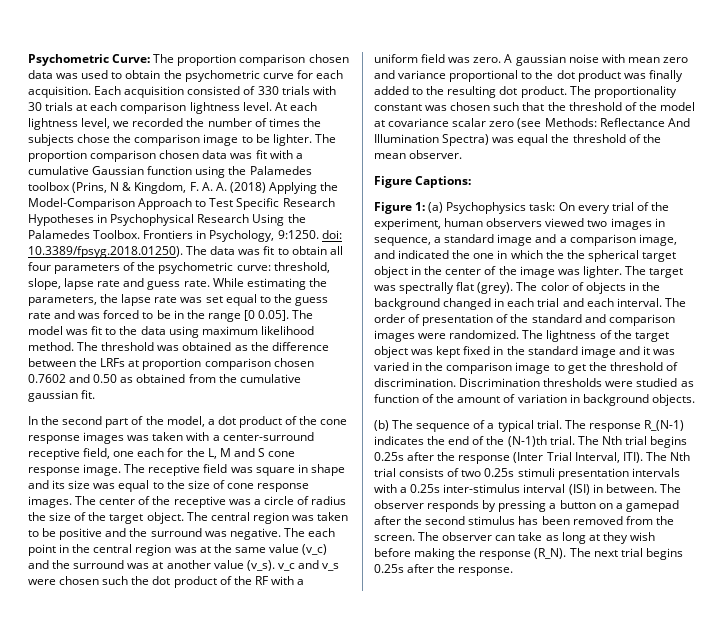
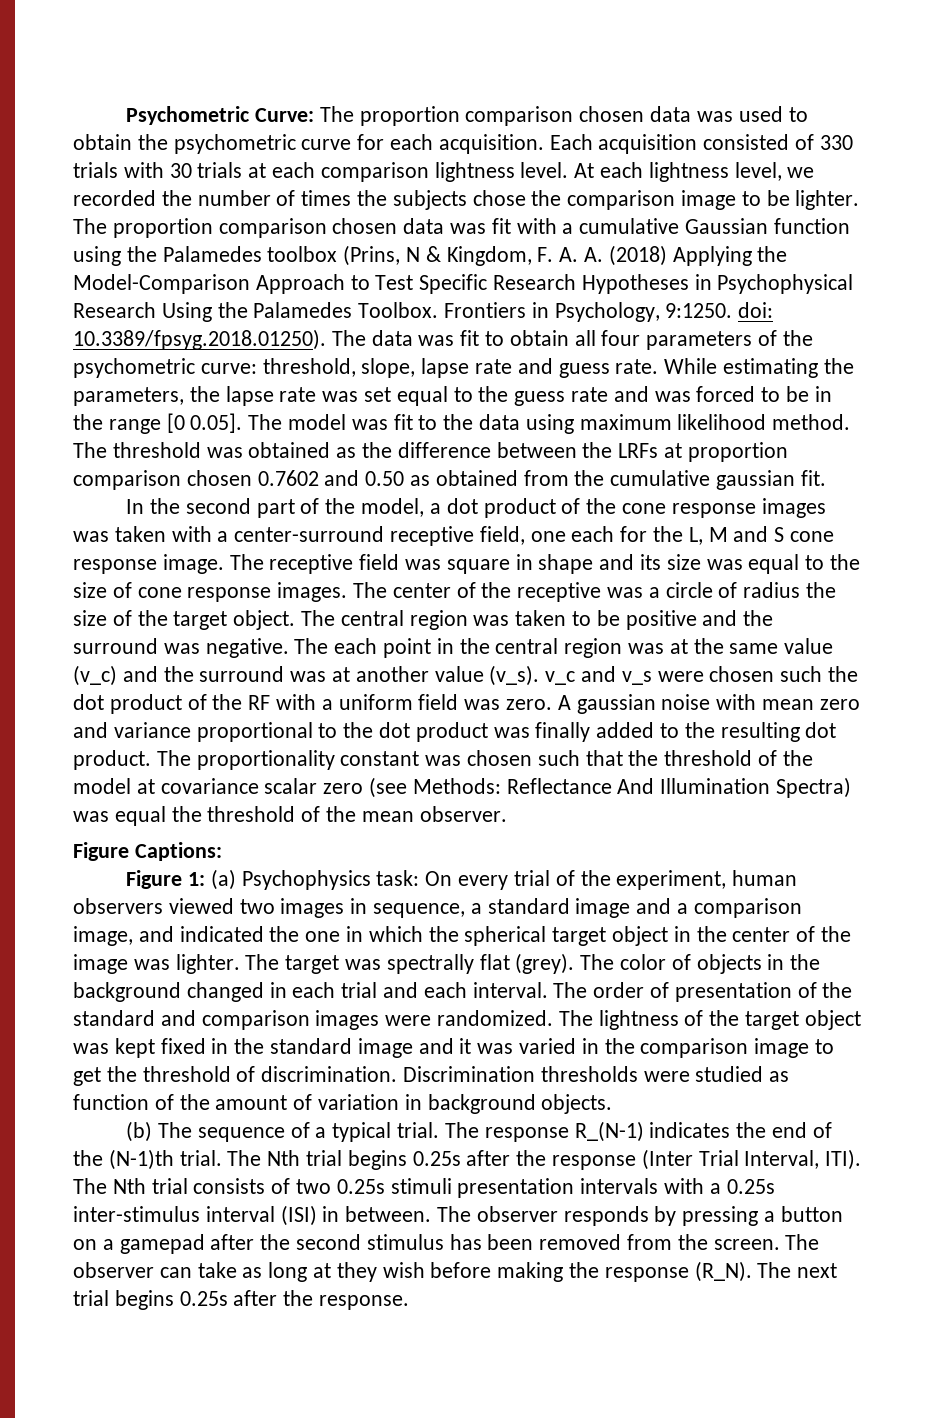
[566,250,585,259] the -> (459, 934) none

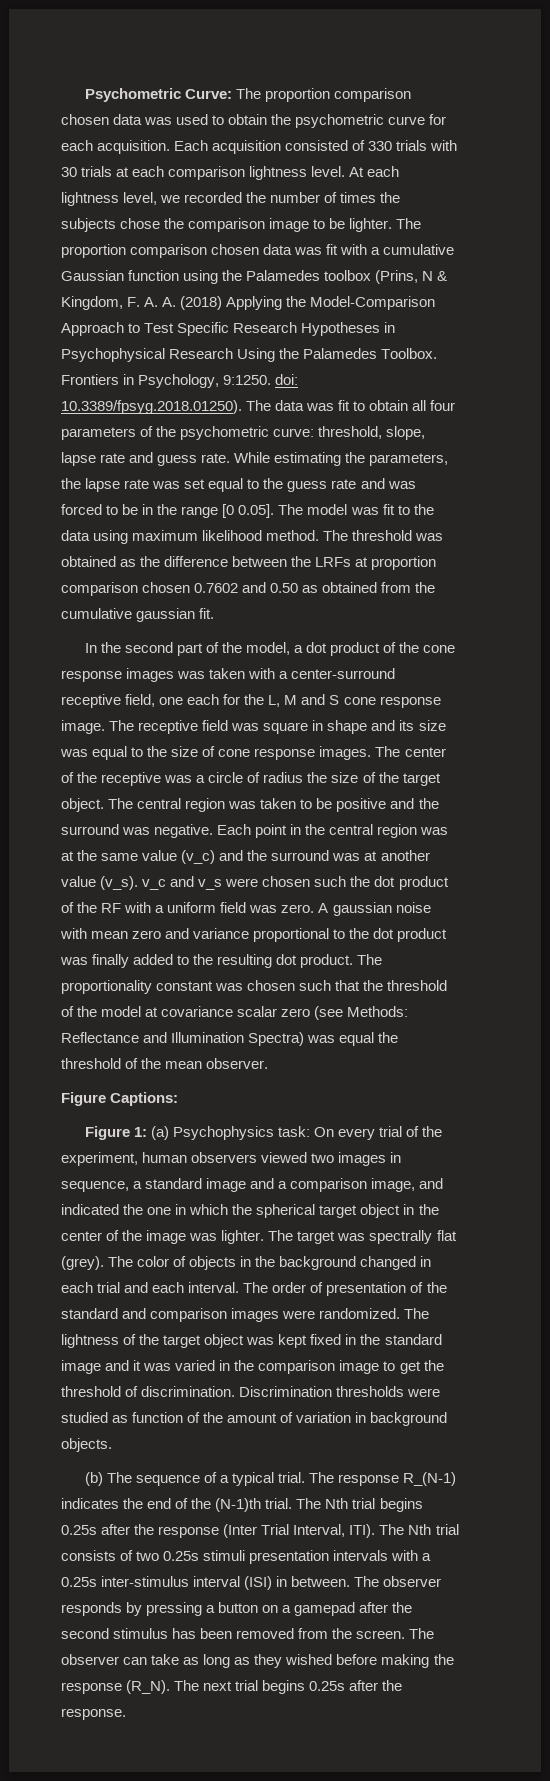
[294,638,378,654] The each -> [217,824,252,835] Each
[617,778,655,794] And -> [143,1032,168,1043] and
[313,1262,425,1282] at they wish -> [234,1654,333,1668] as they wished

